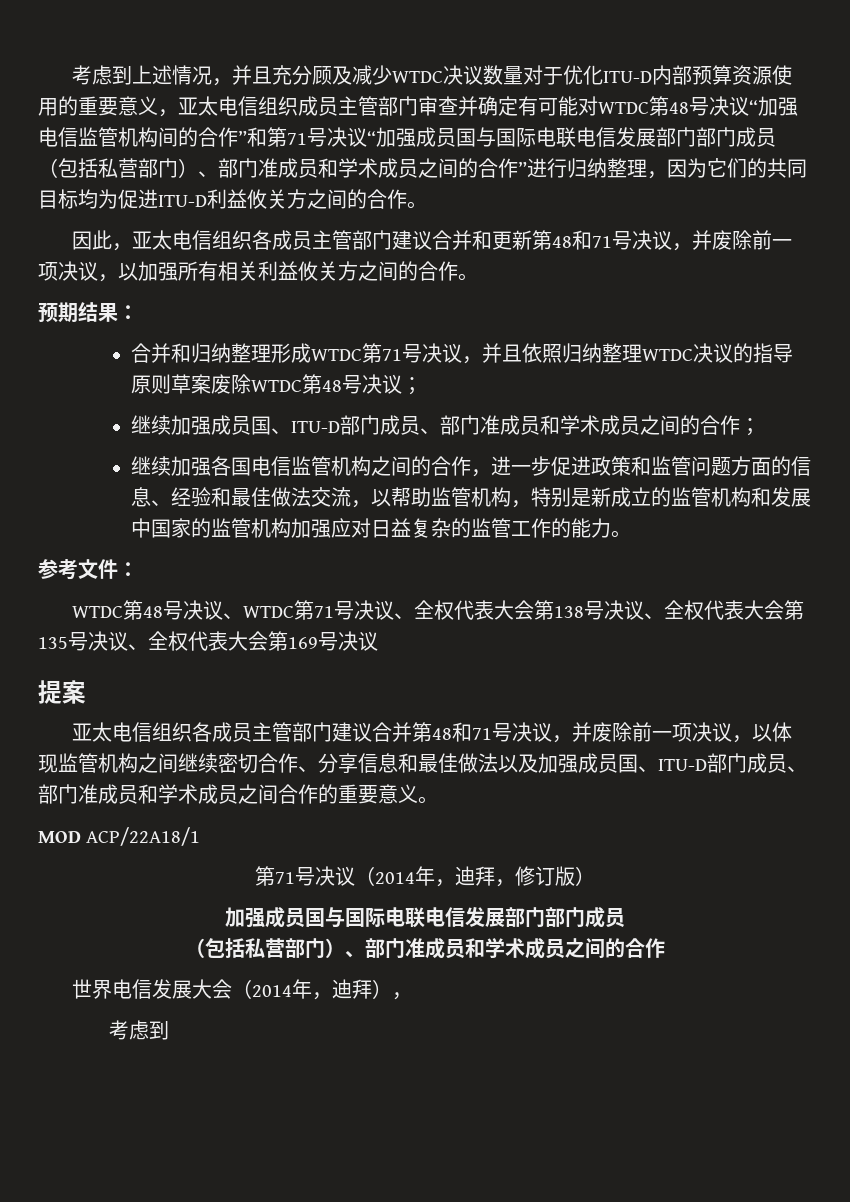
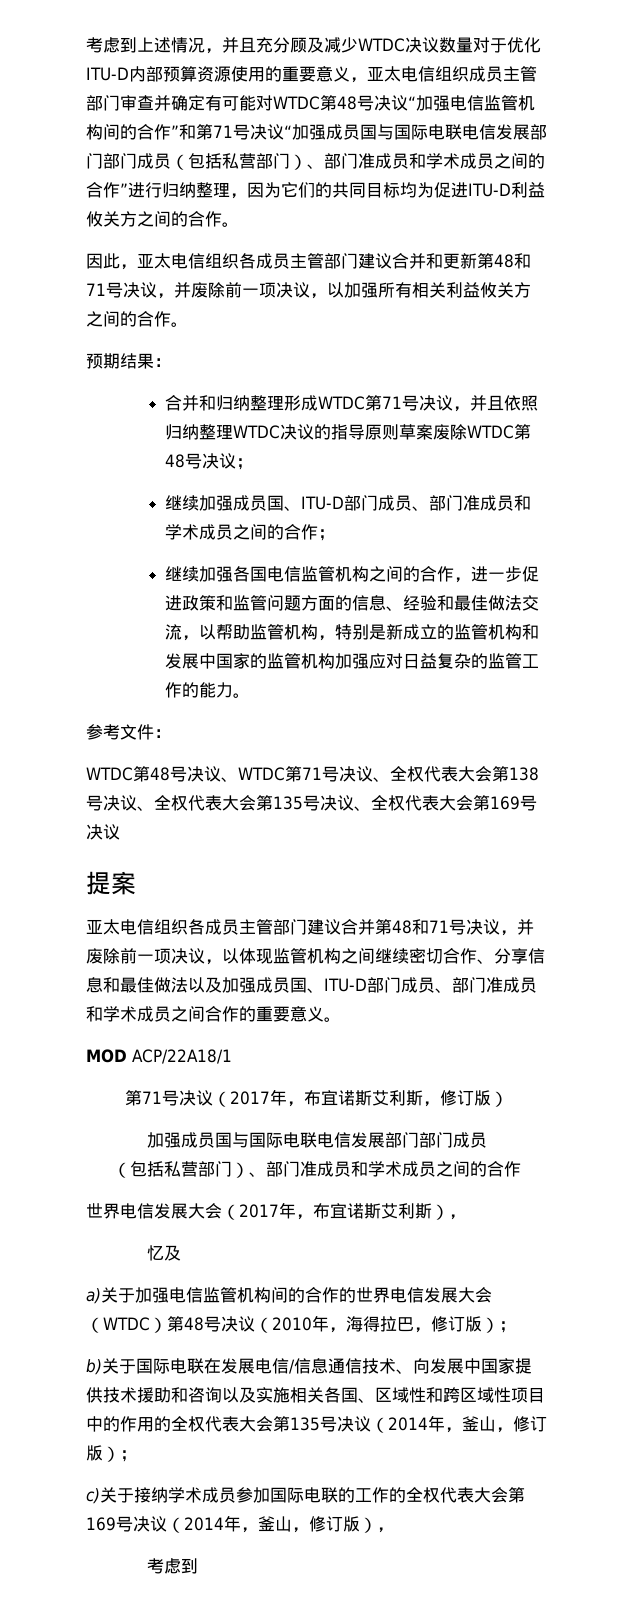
[375,866,495,887] 2014年，迪拜 -> [230,1089,423,1107] 2017年，布宜诺斯艾利斯
[252,979,373,1000] 2014年，迪拜 -> [239,1202,466,1220] [146,1245,181,1261] [86,1287,492,1304] [86,1315,516,1333] [86,1358,532,1375] [86,1387,545,1403] [86,1415,547,1433] [86,1445,137,1462] [86,1487,525,1504] [86,1515,360,1533] 2017年，布宜诺斯艾利斯）， // 忆及 // a)关于加强电信监管机构间的合作的世界电信发展大会（WTDC）第48号决议（2010年，海得拉巴，修订版）； // b)关于国际电联在发展电信/信息通信技术、向发展中国家提供技术援助和咨询以及实施相关各国、区域性和跨区域性项目中的作用的全权代表大会第135号决议（2014年，釜山，修订版）； // c)关于接纳学术成员参加国际电联的工作的全权代表大会第169号决议（2014年，釜山，修订版

